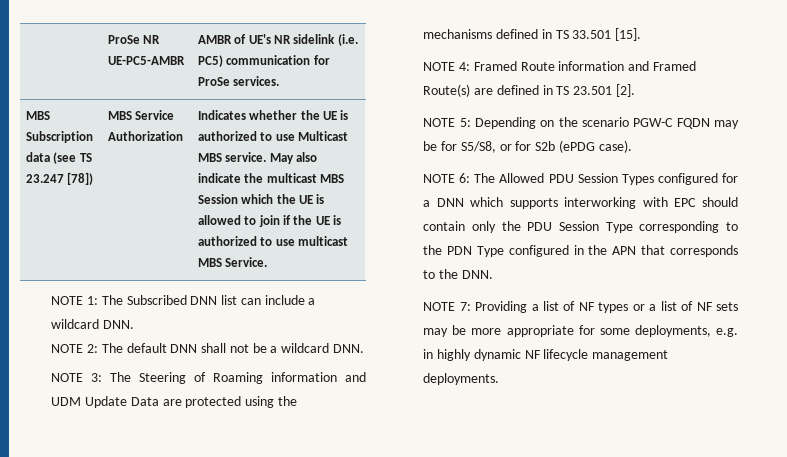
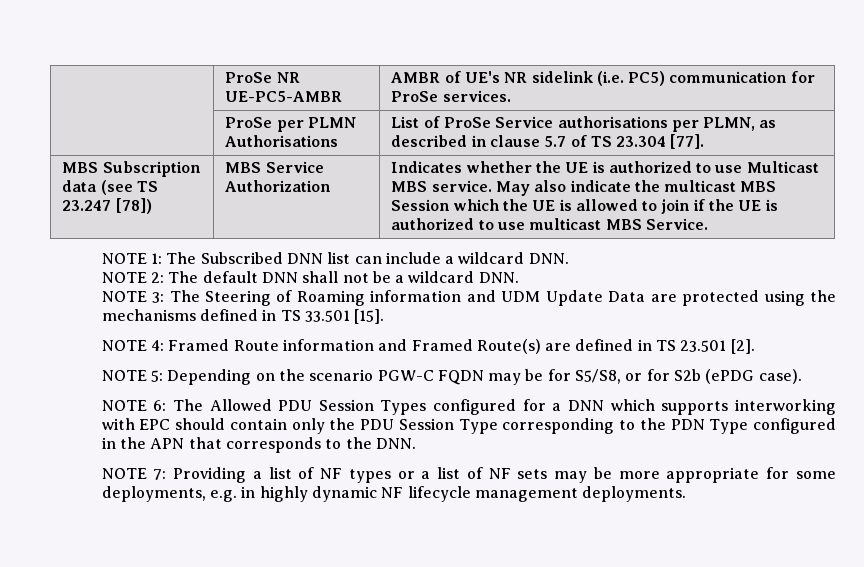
(280, 81) none -> [225,117,356,132] [225,135,339,147] [391,116,777,132] [391,134,705,149] // | ProSe per PLMN Authorisations | List of ProSe Service authorisations per PLMN, as described in clause 5.7 of TS 23.304 [77].

